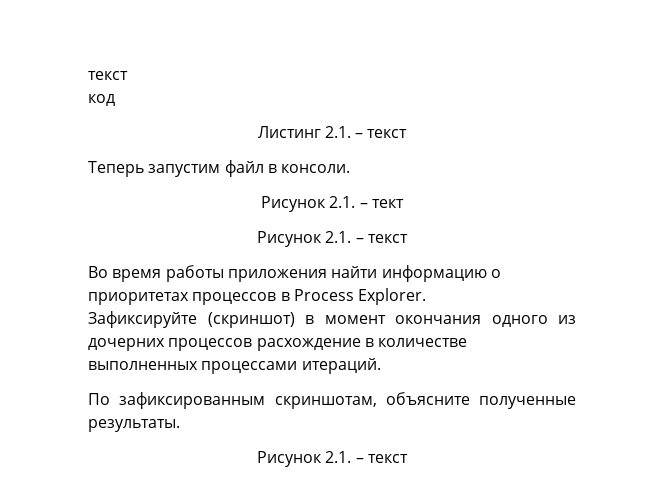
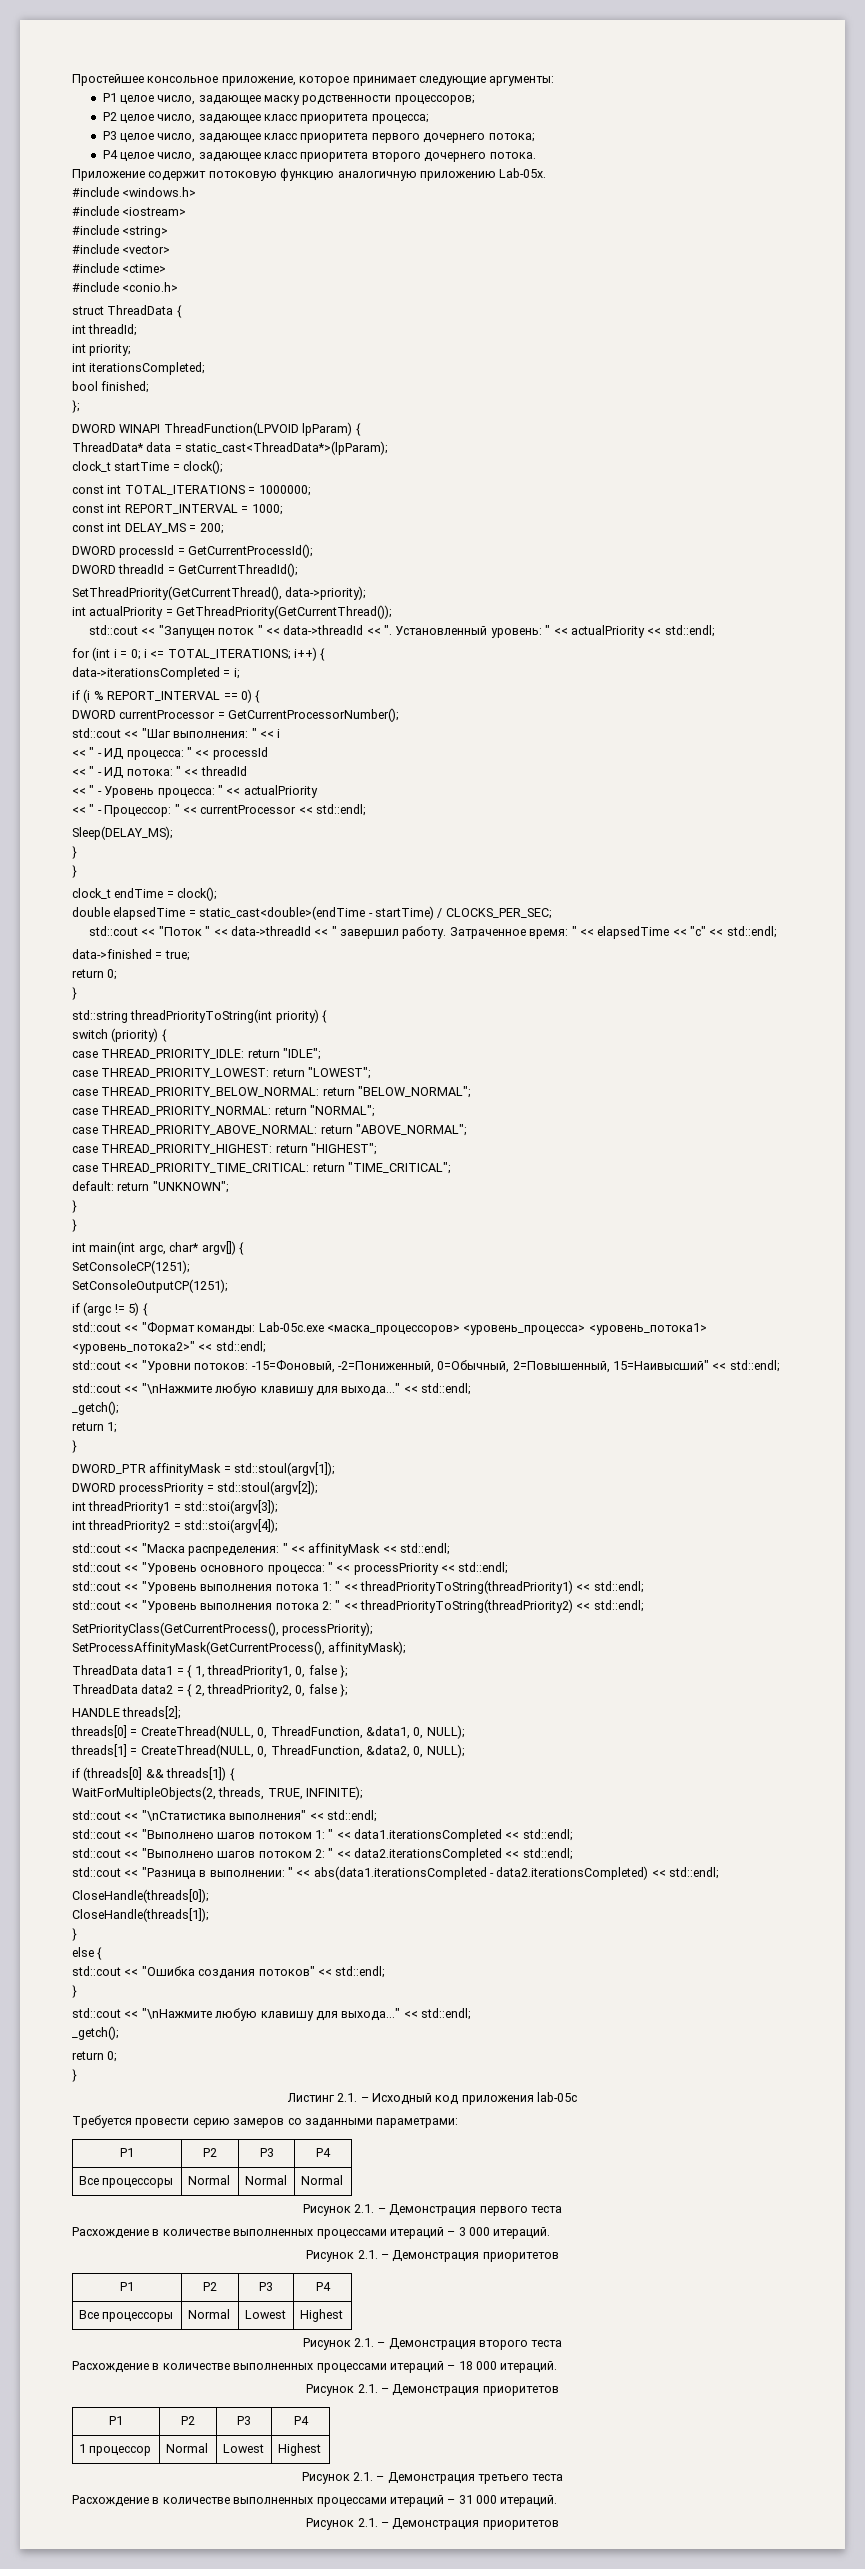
[88,71,128,80] [88,94,115,106] [257,126,408,139] [88,160,351,177] [261,196,404,212] [257,231,408,247] [88,265,501,282] [88,288,427,305] [88,311,576,328] [88,338,468,351] [88,358,381,374] [88,392,576,409] [88,419,180,432] [257,451,408,467] текст // код // Листинг 2.1. – текст // Теперь запустим файл в консоли. // Рисунок 2.1. – тект // Рисунок 2.1. – текст // Во время работы приложения найти информацию о приоритетах процессов в Process Explorer. // Зафиксируйте (скриншот) в момент окончания одного из дочерних процессов расхождение в количестве выполненных процессами итераций. // По зафиксированным скриншотам, объясните полученные результаты. // Рисунок 2.1. – текст -> [72,74,555,86] [102,93,475,105] [102,112,429,124] [102,131,535,143] [102,150,536,162] [72,168,547,181] [72,187,197,197] [72,206,187,216] [72,225,169,238] [72,244,171,254] [72,263,167,273] [72,282,179,292] [72,305,182,318] [72,324,138,336] [72,344,132,356] [72,362,206,375] [72,381,150,393] [72,400,80,413] [72,422,361,436] [72,441,389,455] [72,460,224,474] [72,485,311,496] [72,504,283,515] [72,523,224,534] [72,544,314,558] [72,563,299,577] [72,586,367,600] [72,605,393,619] [89,625,715,638] [72,647,326,661] [72,667,240,680] [72,689,261,703] [72,708,400,722] [72,728,281,738] [72,747,268,760] [72,766,247,779] [72,785,318,798] [72,804,366,817] [72,826,173,840] [72,846,77,859] [72,865,77,878] [72,887,218,901] [72,906,552,920] [89,926,777,939] [72,949,190,961] [72,969,118,980] [72,987,77,1000] [72,1009,328,1023] [72,1028,167,1042] [72,1048,322,1060] [72,1067,372,1079] [72,1086,472,1098] [72,1105,376,1117] [72,1124,468,1136] [72,1143,378,1155] [72,1162,452,1174] [72,1181,229,1193] [72,1200,77,1213] [72,1219,77,1232] [72,1241,244,1255] [72,1260,190,1274] [72,1279,228,1293] [72,1302,148,1316] [72,1322,707,1335] [72,1341,266,1354] [72,1360,780,1373] [72,1383,471,1396] [72,1401,119,1415] [72,1422,118,1433] [72,1440,77,1453] [72,1462,336,1476] [72,1481,319,1495] [72,1500,279,1514] [72,1519,279,1533] [72,1543,450,1556] [72,1562,509,1575] [72,1580,644,1594] [72,1599,644,1613] [72,1622,374,1636] [72,1641,407,1655] [72,1665,348,1678] [72,1684,348,1697] [72,1706,182,1719] [71,1725,465,1739] [71,1744,465,1758] [72,1767,235,1781] [72,1786,364,1800] [72,1810,377,1822] [72,1829,573,1842] [72,1848,573,1861] [72,1866,720,1880] [72,1889,209,1903] [72,1908,209,1922] [72,1928,77,1941] [72,1947,103,1960] [72,1966,386,1979] [72,1985,77,1998] [72,2008,471,2021] [72,2026,119,2040] [72,2051,118,2062] [72,2069,77,2082] [286,2092,578,2105] [72,2115,459,2128] [120,2148,134,2157] [203,2148,217,2157] [259,2148,274,2157] [316,2148,331,2157] [78,2176,174,2188] [187,2175,230,2185] [244,2175,287,2185] [300,2175,343,2185] [303,2204,562,2216] [72,2227,551,2239] [306,2250,559,2262] [120,2282,134,2291] [203,2282,217,2291] [259,2282,273,2291] [315,2282,331,2291] [78,2310,174,2322] [187,2309,230,2319] [244,2310,286,2319] [299,2309,343,2322] [302,2338,563,2350] [72,2361,558,2373] [306,2384,559,2396] [109,2416,123,2425] [181,2416,195,2425] [237,2416,251,2425] [293,2416,309,2425] [78,2444,152,2456] [165,2443,208,2453] [222,2444,264,2453] [277,2443,321,2456] [301,2472,564,2484] [72,2495,558,2507] [306,2518,559,2530] Простейшее консольное приложение, которое принимает следующие аргументы: // P1 целое число, задающее маску родственности процессоров; // P2 целое число, задающее класс приоритета процесса; // P3 целое число, задающее класс приоритета первого дочернего потока; // P4 целое число, задающее класс приоритета второго дочернего потока. // Приложение содержит потоковую функцию аналогичную приложению Lab-05x. // #include <windows.h> // #include <iostream> // #include <string> // #include <vector> // #include <ctime> // #include <conio.h> // struct ThreadData { // int threadId; // int priority; // int iterationsCompleted; // bool finished; // }; // DWORD WINAPI ThreadFunction(LPVOID lpParam) { // ThreadData* data = static_cast<ThreadData*>(lpParam); // clock_t startTime = clock(); // const int TOTAL_ITERATIONS = 1000000; // const int REPORT_INTERVAL = 1000; // const int DELAY_MS = 200; // DWORD processId = GetCurrentProcessId(); // DWORD threadId = GetCurrentThreadId(); // SetThreadPriority(GetCurrentThread(), data->priority); // int actualPriority = GetThreadPriority(GetCurrentThread()); // std::cout << "Запущен поток " << data->threadId << ". Установленный уровень: " << actualPriority << std::endl; // for (int i = 0; i <= TOTAL_ITERATIONS; i++) { // data->iterationsCompleted = i; // if (i % REPORT_INTERVAL == 0) { // DWORD currentProcessor = GetCurrentProcessorNumber(); // std::cout << "Шаг выполнения: " << i // << " - ИД процесса: " << processId // << " - ИД потока: " << threadId // << " - Уровень процесса: " << actualPriority // << " - Процессор: " << currentProcessor << std::endl; // Sleep(DELAY_MS); // } // } // clock_t endTime = clock(); // double elapsedTime = static_cast<double>(endTime - startTime) / CLOCKS_PER_SEC; // std::cout << "Поток " << data->threadId << " завершил работу. Затраченное время: " << elapsedTime << "с" << std::endl; // data->finished = true; // return 0; // } // std::string threadPriorityToString(int priority) { // switch (priority) { // case THREAD_PRIORITY_IDLE: return "IDLE"; // case THREAD_PRIORITY_LOWEST: return "LOWEST"; // case THREAD_PRIORITY_BELOW_NORMAL: return "BELOW_NORMAL"; // case THREAD_PRIORITY_NORMAL: return "NORMAL"; // case THREAD_PRIORITY_ABOVE_NORMAL: return "ABOVE_NORMAL"; // case THREAD_PRIORITY_HIGHEST: return "HIGHEST"; // case THREAD_PRIORITY_TIME_CRITICAL: return "TIME_CRITICAL"; // default: return "UNKNOWN"; // } // } // int main(int argc, char* argv[]) { // SetConsoleCP(1251); // SetConsoleOutputCP(1251); // if (argc != 5) { // std::cout << "Формат команды: Lab-05c.exe <маска_процессоров> <уровень_процесса> <уровень_потока1> <уровень_потока2>" << std::endl; // std::cout << "Уровни потоков: -15=Фоновый, -2=Пониженный, 0=Обычный, 2=Повышенный, 15=Наивысший" << std::endl; // std::cout << "\nНажмите любую клавишу для выхода..." << std::endl; // _getch(); // return 1; // } // DWORD_PTR affinityMask = std::stoul(argv[1]); // DWORD processPriority = std::stoul(argv[2]); // int threadPriority1 = std::stoi(argv[3]); // int threadPriority2 = std::stoi(argv[4]); // std::cout << "Маска распределения: " << affinityMask << std::endl; // std::cout << "Уровень основного процесса: " << processPriority << std::endl; // std::cout << "Уровень выполнения потока 1: " << threadPriorityToString(threadPriority1) << std::endl; // std::cout << "Уровень выполнения потока 2: " << threadPriorityToString(threadPriority2) << std::endl; // SetPriorityClass(GetCurrentProcess(), processPriority); // SetProcessAffinityMask(GetCurrentProcess(), affinityMask); // ThreadData data1 = { 1, threadPriority1, 0, false }; // ThreadData data2 = { 2, threadPriority2, 0, false }; // HANDLE threads[2]; // threads[0] = CreateThread(NULL, 0, ThreadFunction, &data1, 0, NULL); // threads[1] = CreateThread(NULL, 0, ThreadFunction, &data2, 0, NULL); // if (threads[0] && threads[1]) { // WaitForMultipleObjects(2, threads, TRUE, INFINITE); // std::cout << "\nСтатистика выполнения" << std::endl; // std::cout << "Выполнено шагов потоком 1: " << data1.iterationsCompleted << std::endl; // std::cout << "Выполнено шагов потоком 2: " << data2.iterationsCompleted << std::endl; // std::cout << "Разница в выполнении: " << abs(data1.iterationsCompleted - data2.iterationsCompleted) << std::endl; // CloseHandle(threads[0]); // CloseHandle(threads[1]); // } // else { // std::cout << "Ошибка создания потоков" << std::endl; // } // std::cout << "\nНажмите любую клавишу для выхода..." << std::endl; // _getch(); // return 0; // } // Листинг 2.1. – Исходный код приложения lab-05с // Требуется провести серию замеров со заданными параметрами: // P1 | P2 | P3 | P4 // Все процессоры | Normal | Normal | Normal // Рисунок 2.1. – Демонстрация первого теста // Расхождение в количестве выполненных процессами итераций – 3 000 итераций. // Рисунок 2.1. – Демонстрация приоритетов // P1 | P2 | P3 | P4 // Все процессоры | Normal | Lowest | Highest // Рисунок 2.1. – Демонстрация второго теста // Расхождение в количестве выполненных процессами итераций – 18 000 итераций. // Рисунок 2.1. – Демонстрация приоритетов // P1 | P2 | P3 | P4 // 1 процессор | Normal | Lowest | Highest // Рисунок 2.1. – Демонстрация третьего теста // Расхождение в количестве выполненных процессами итераций – 31 000 итераций. // Рисунок 2.1. – Демонстрация приоритетов

